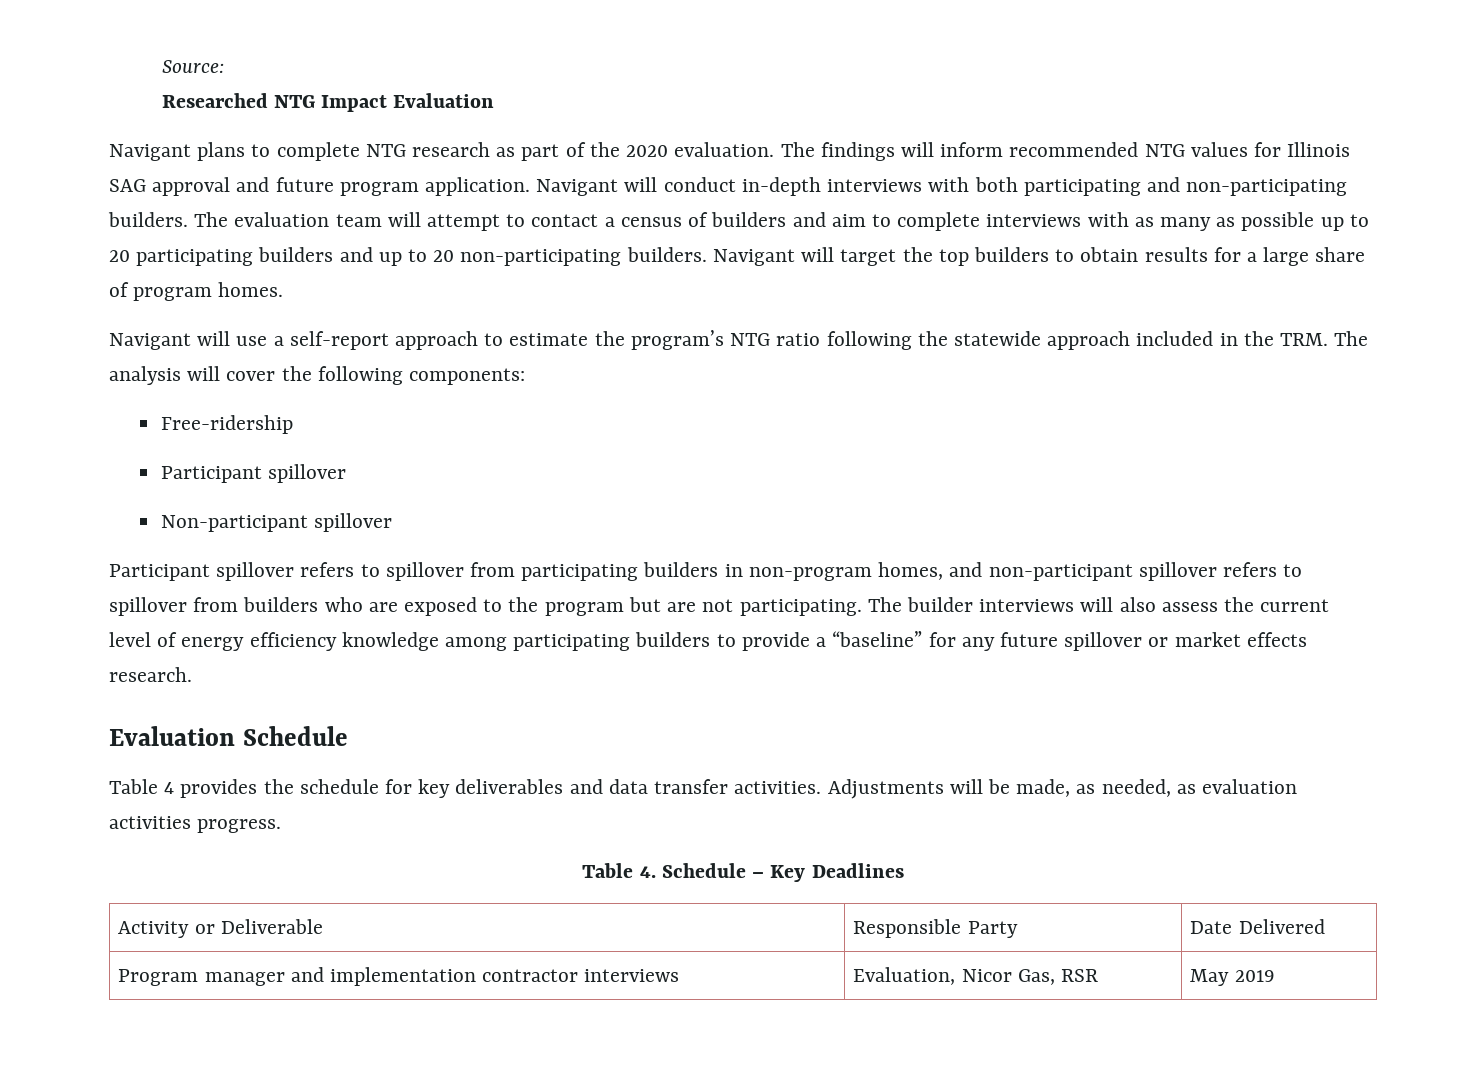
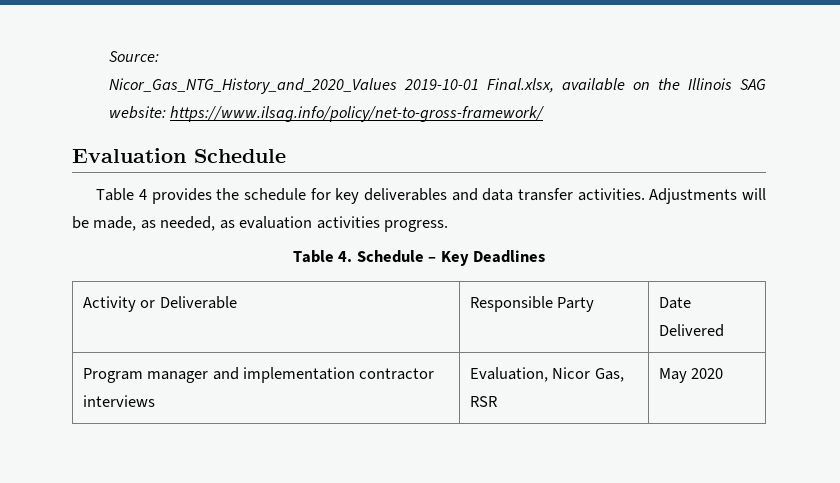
[161,93,495,112] [109,142,1351,161] [109,177,1348,196] [108,212,1369,231] [109,247,1366,266] [109,282,284,301] [109,330,1369,350] [109,366,526,385] [160,415,293,434] [160,464,346,483] [160,513,392,532] [109,562,1303,581] [109,597,1330,616] [109,631,1307,651] [109,667,192,682] Researched NTG Impact Evaluation // Navigant plans to complete NTG research as part of the 2020 evaluation. The findings will inform recommended NTG values for Illinois SAG approval and future program application. Navigant will conduct in-depth interviews with both participating and non-participating builders. The evaluation team will attempt to contact a census of builders and aim to complete interviews with as many as possible up to 20 participating builders and up to 20 non-participating builders. Navigant will target the top builders to obtain results for a large share of program homes. // Navigant will use a self-report approach to estimate the program’s NTG ratio following the statewide approach included in the TRM. The analysis will cover the following components: // Free-ridership // Participant spillover // Non-participant spillover // Participant spillover refers to spillover from participating builders in non-program homes, and non-participant spillover refers to spillover from builders who are exposed to the program but are not participating. The builder interviews will also assess the current level of energy efficiency knowledge among participating builders to provide a “baseline” for any future spillover or market effects research. -> [108,78,766,94] [108,106,545,122] Nicor_Gas_NTG_History_and_2020_Values 2019-10-01 Final.xlsx, available on the Illinois SAG website: https://www.ilsag.info/policy/net-to-gross-framework/
[1234,970,1275,982] 2019 -> [691,368,724,379] 2020

